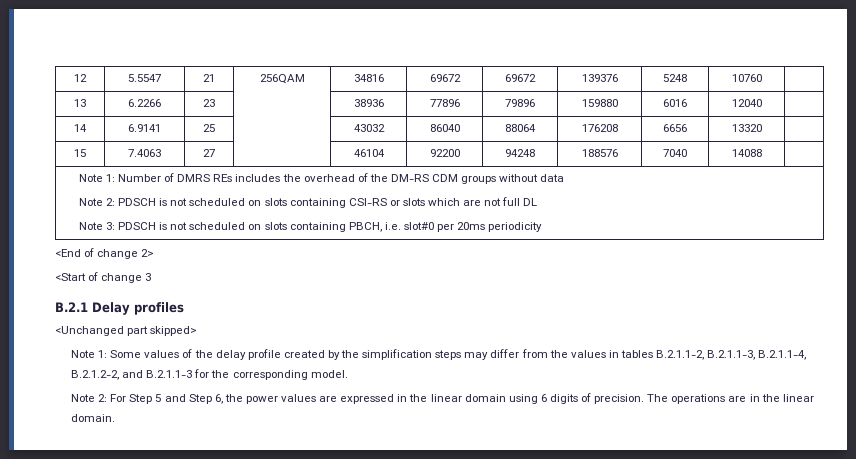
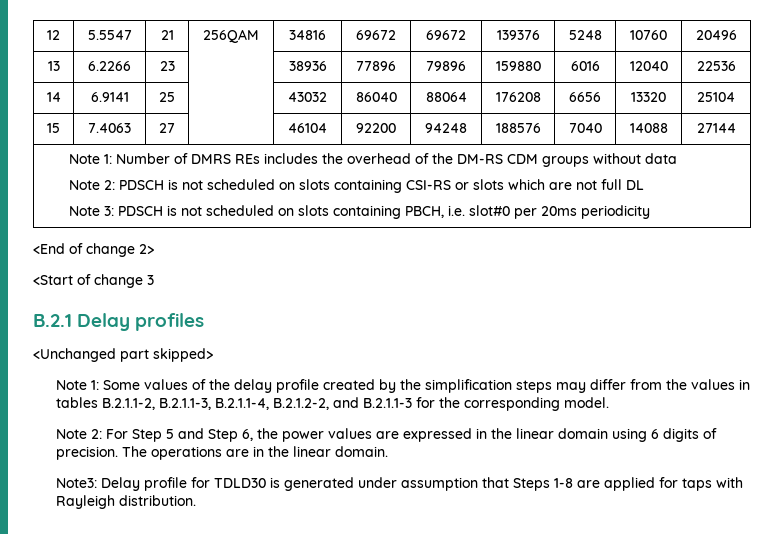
(762, 78) none -> [695,30,737,40] 20496
(762, 103) none -> [696,61,736,71] 22536
(762, 128) none -> [697,92,735,102] 25104
(762, 153) none -> [696,123,736,133] 27144
(115, 418) none -> [55,477,743,491] [55,495,196,509] // Note3: Delay profile for TDLD30 is generated under assumption that Steps 1-8 are applied for taps with Rayleigh distribution.

